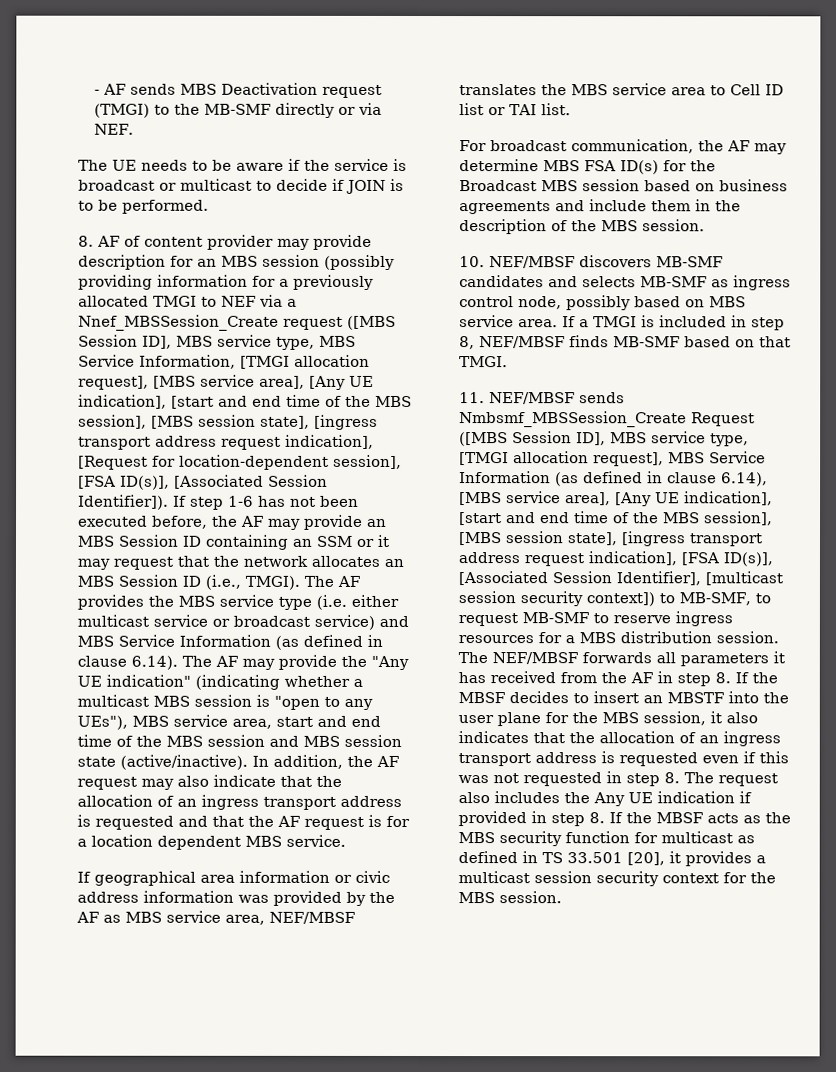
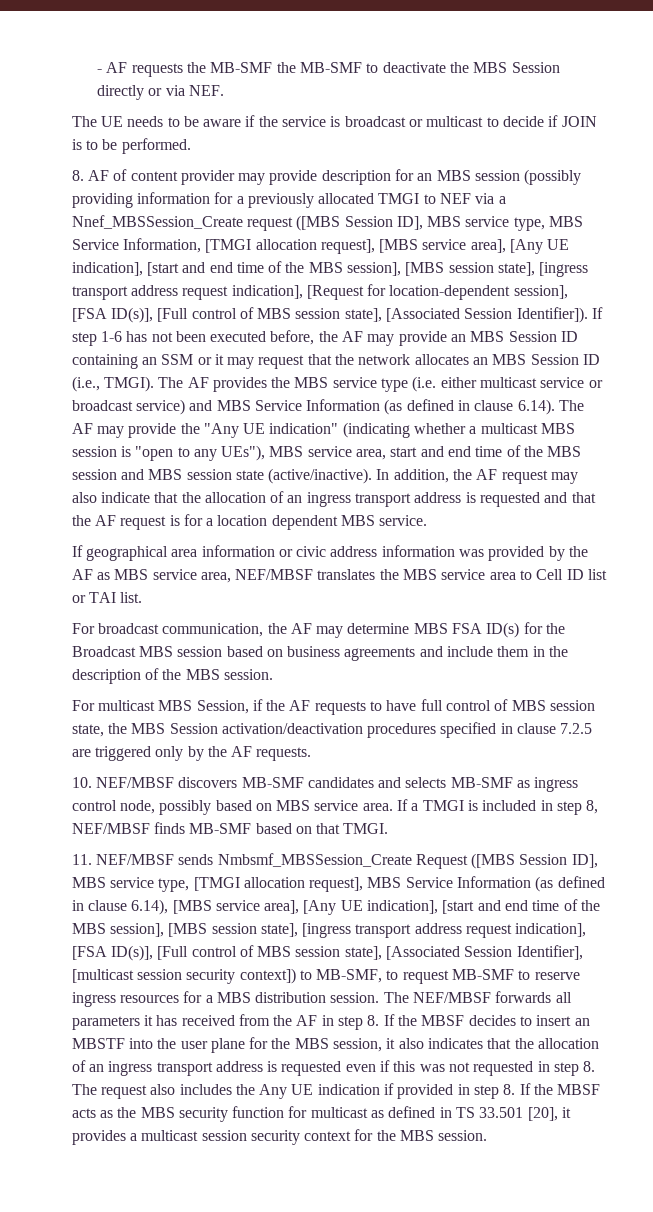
[130,82,383,98] [94,103,272,118] sends MBS Deactivation request (TMGI) to the MB-SMF -> [131,62,560,77] requests the MB-SMF the MB-SMF to deactivate the MBS Session
(170, 482) none -> [157,307,382,322] [Full control of MBS session state],
(705, 225) none -> [71,699,596,715] [71,722,593,738] [71,746,312,761] // For multicast MBS Session, if the AF requests to have full control of MBS session state, the MBS Session activation/deactivation procedures specified in clause 7.2.5 are triggered only by the AF requests.
(773, 559) none -> [157,945,382,960] [Full control of MBS session state],

